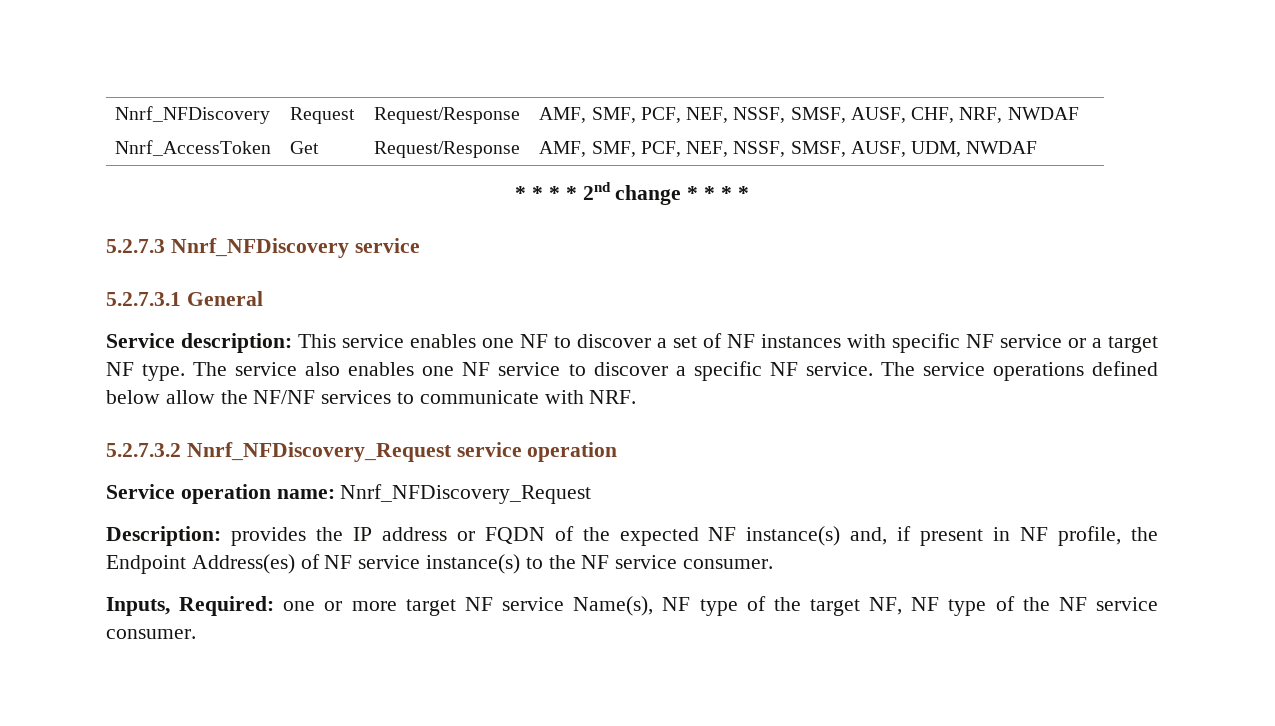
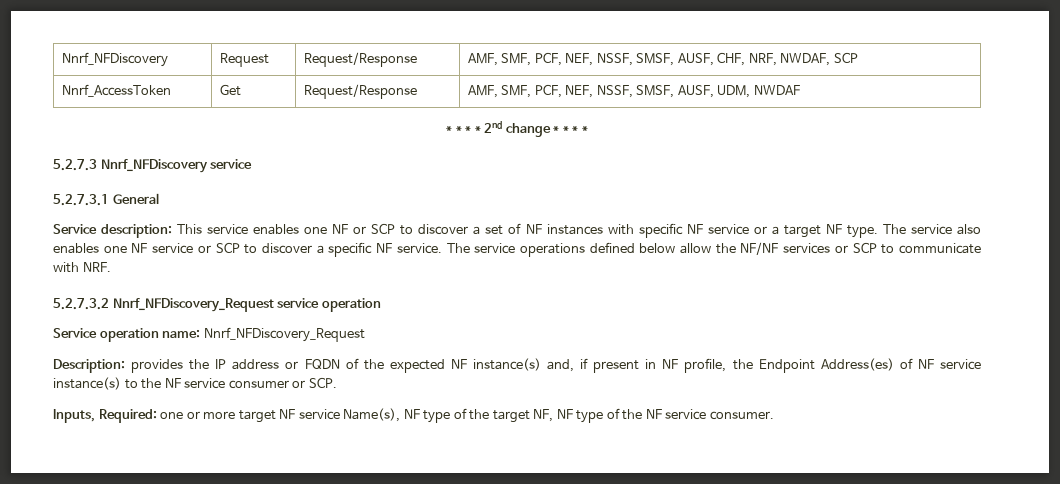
[1007,107,1079,120] NWDAF -> [780,52,858,66] NWDAF, SCP
(548, 341) none -> [353,223,396,234] or SCP
(561, 369) none -> [197,242,240,253] or SCP
(392, 397) none -> [834,242,877,253] or SCP
[683,559,774,569] consumer. -> [228,377,337,389] consumer or SCP.

